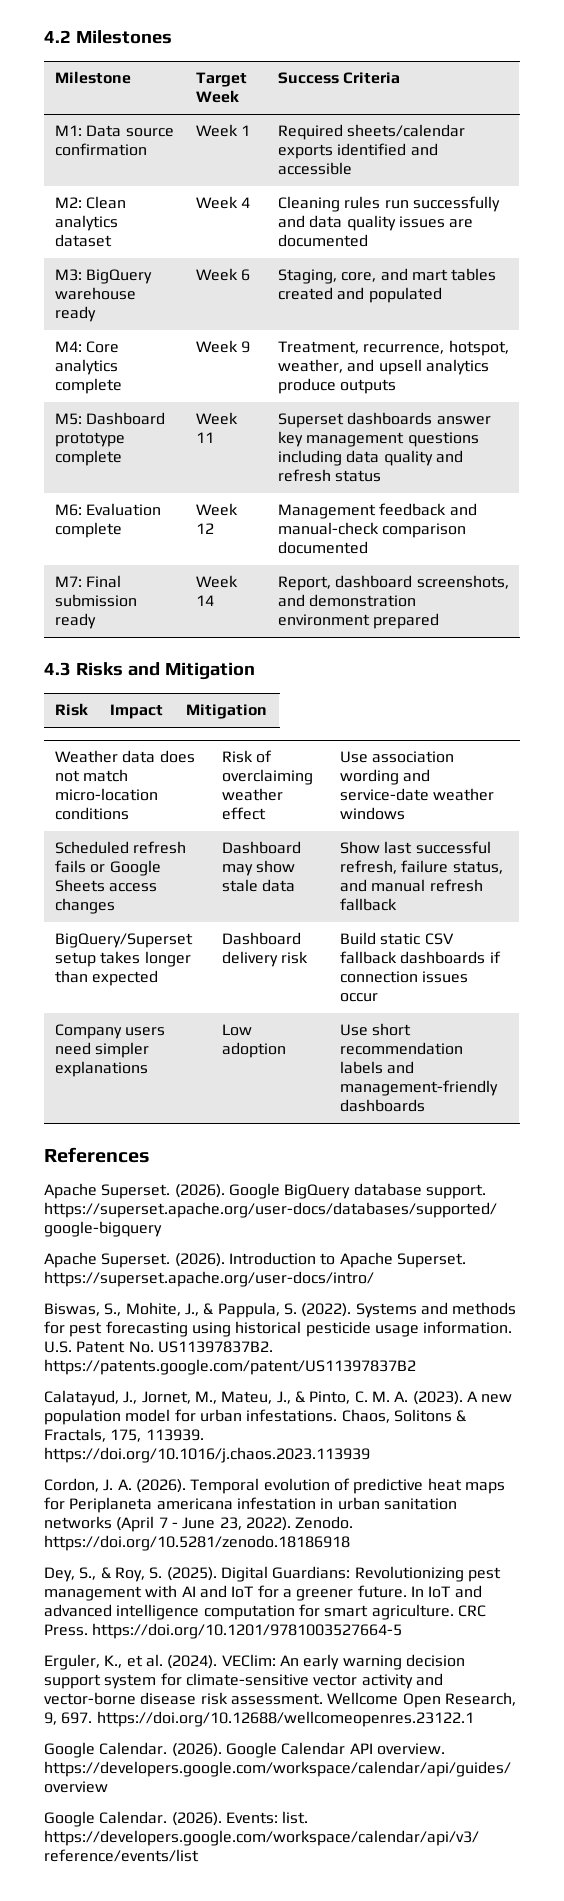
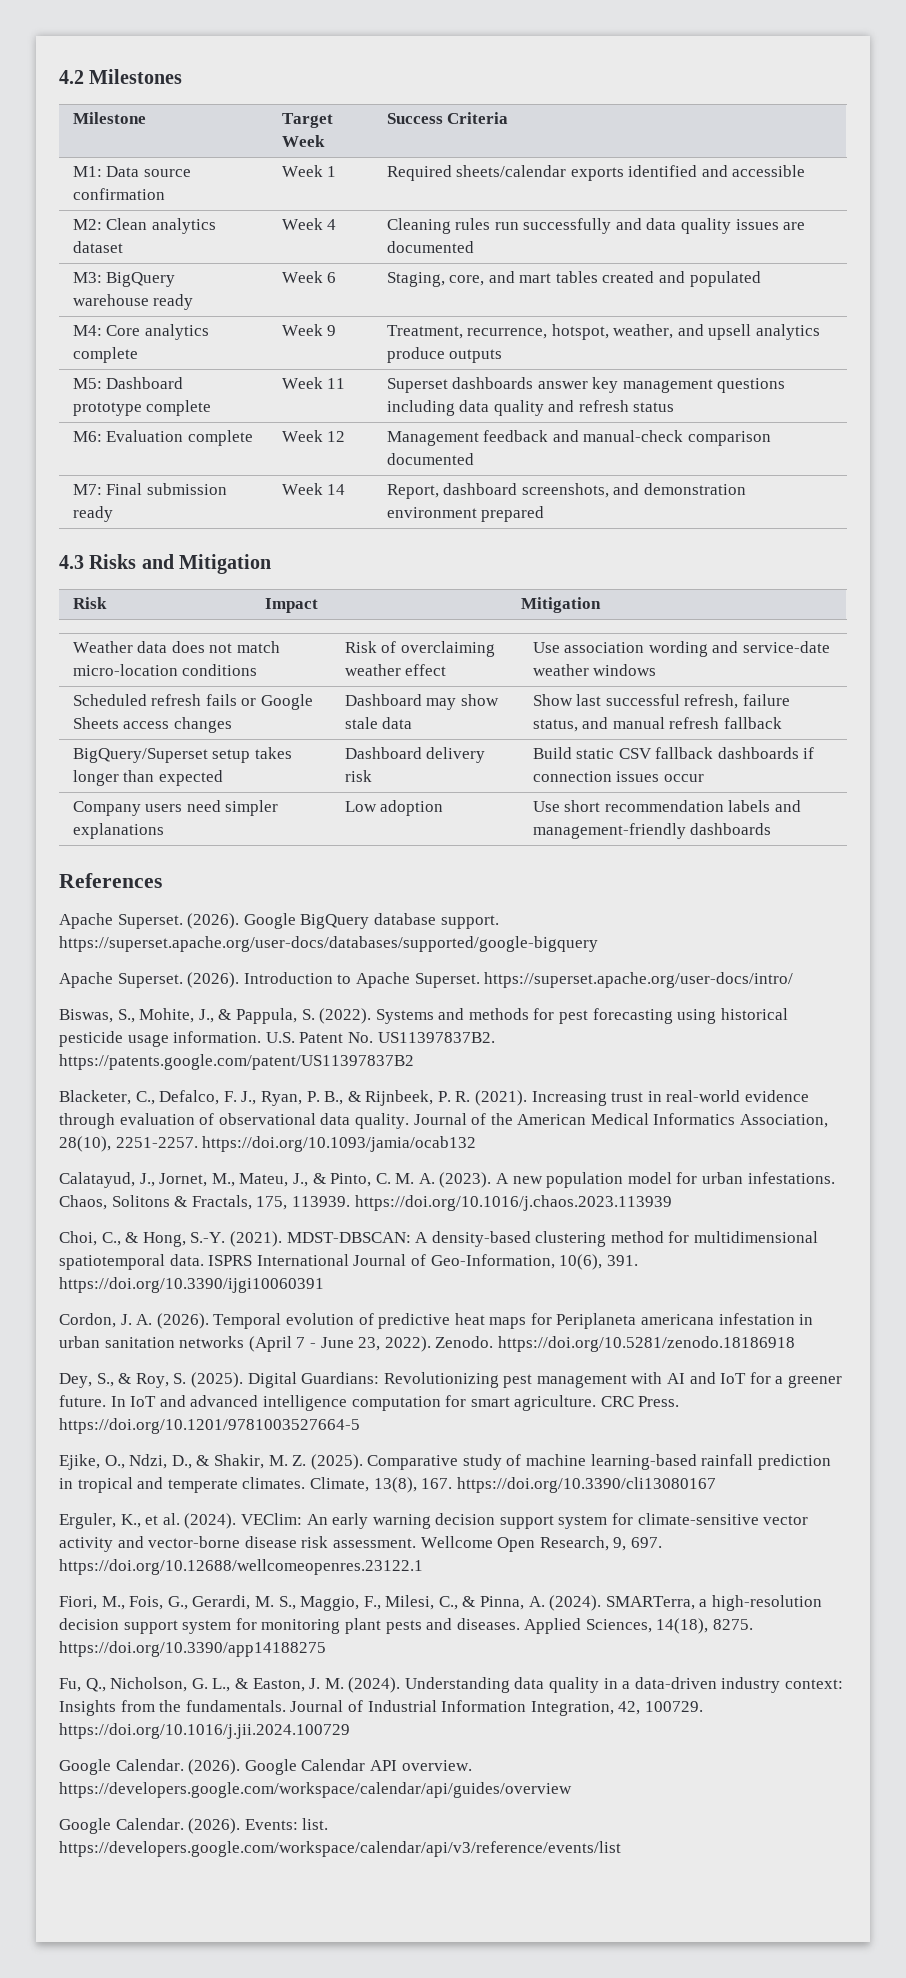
(416, 1367) none -> [59,1090,810,1106] [59,1113,829,1129] [59,1136,477,1152] // Blacketer, C., Defalco, F. J., Ryan, P. B., & Rijnbeek, P. R. (2021). Increasing trust in real-world evidence through evaluation of observational data quality. Journal of the American Medical Informatics Association, 28(10), 2251-2257. https://doi.org/10.1093/jamia/ocab132
(370, 1455) none -> [59,1231,819,1247] [59,1254,638,1270] [59,1277,324,1293] // Choi, C., & Hong, S.-Y. (2021). MDST-DBSCAN: A density-based clustering method for multidimensional spatiotemporal data. ISPRS International Journal of Geo-Information, 10(6), 391. https://doi.org/10.3390/ijgi10060391
(403, 1631) none -> [59,1454,831,1470] [59,1477,716,1493] // Ejike, O., Ndzi, D., & Shakir, M. Z. (2025). Comparative study of machine learning-based rainfall prediction in tropical and temperate climates. Climate, 13(8), 167. https://doi.org/10.3390/cli13080167
(474, 1719) none -> [59,1595,823,1611] [59,1618,754,1634] [59,1641,326,1657] [59,1677,844,1693] [59,1700,703,1716] [59,1723,350,1739] // Fiori, M., Fois, G., Gerardi, M. S., Maggio, F., Milesi, C., & Pinna, A. (2024). SMARTerra, a high-resolution decision support system for monitoring plant pests and diseases. Applied Sciences, 14(18), 8275. https://doi.org/10.3390/app14188275 // Fu, Q., Nicholson, G. L., & Easton, J. M. (2024). Understanding data quality in a data-driven industry context: Insights from the fundamentals. Journal of Industrial Information Integration, 42, 100729. https://doi.org/10.1016/j.jii.2024.100729

